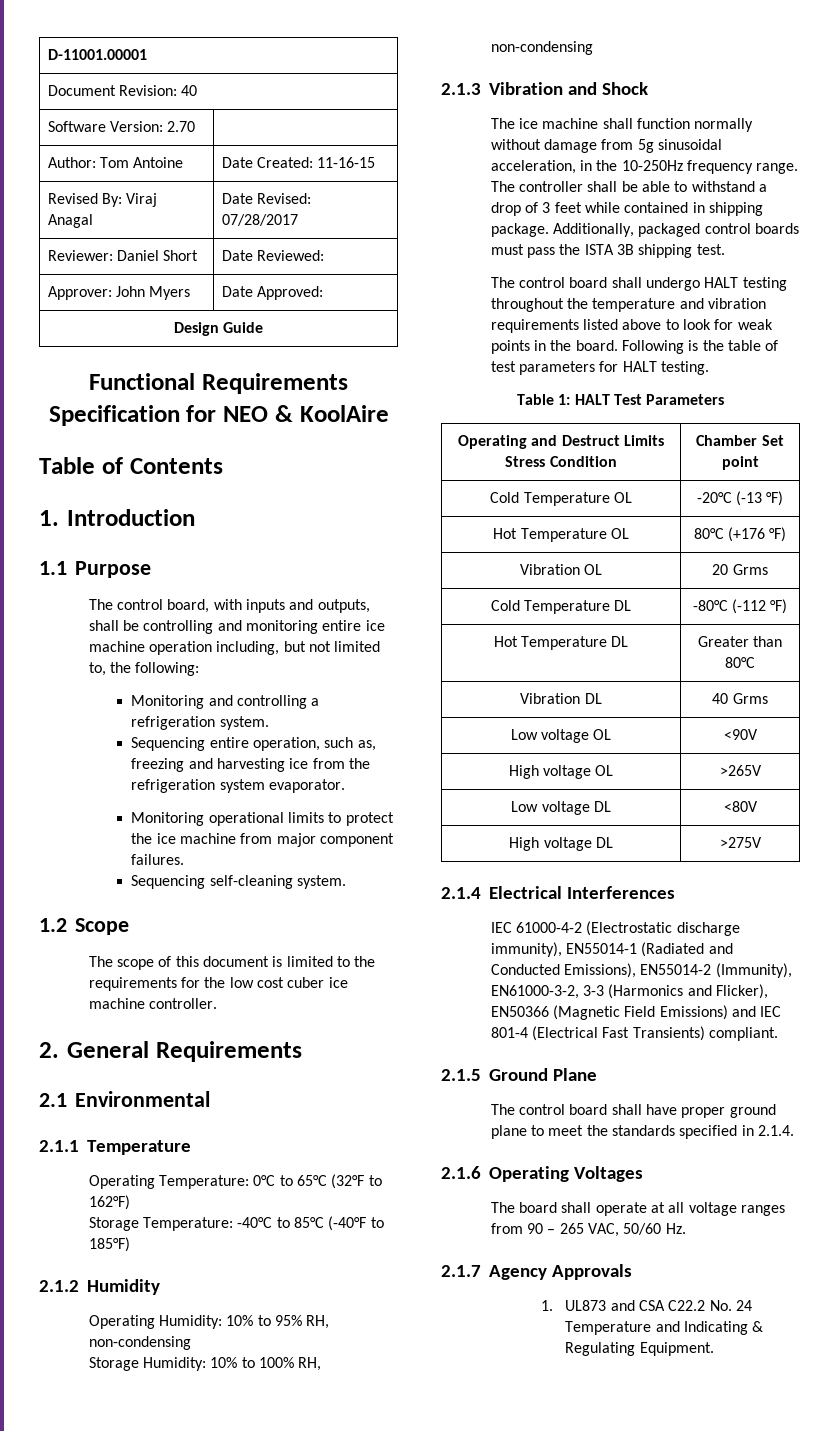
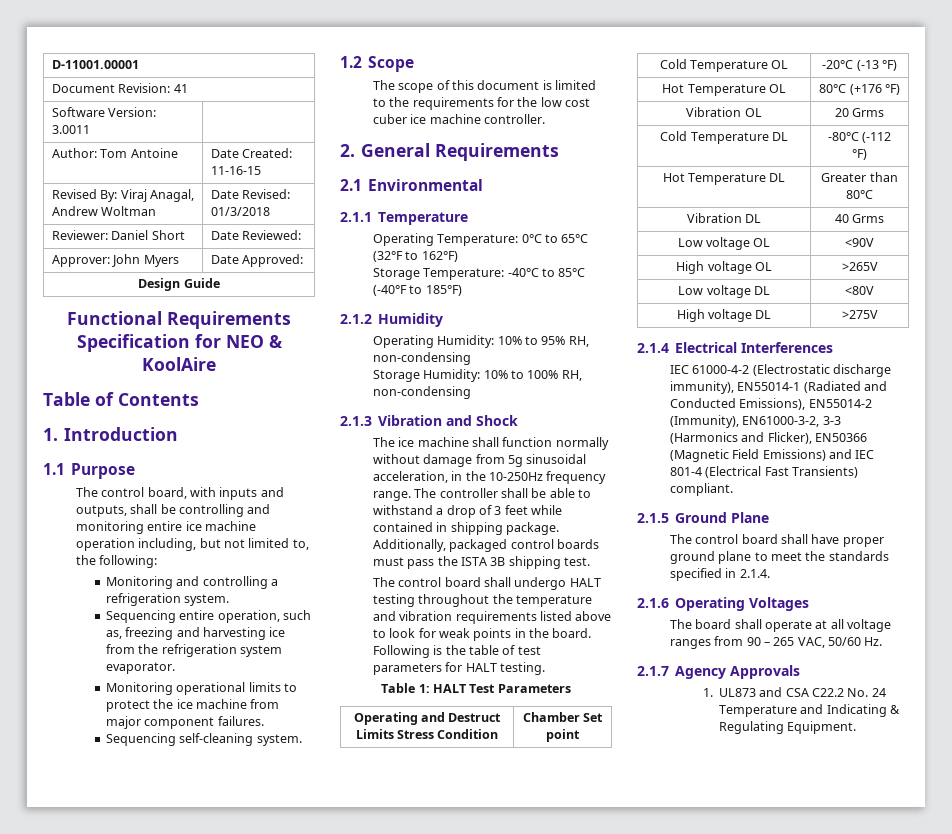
[181,85,198,96] 40 -> [173,84,188,93] 41
[167,121,196,132] 2.70 -> [51,125,90,134] 3.0011
[47,214,93,228] Anagal -> [149,189,194,202] [51,206,157,216] Anagal, Andrew Woltman
[221,214,298,226] 07/28/2017 -> [210,207,270,216] 01/3/2018

